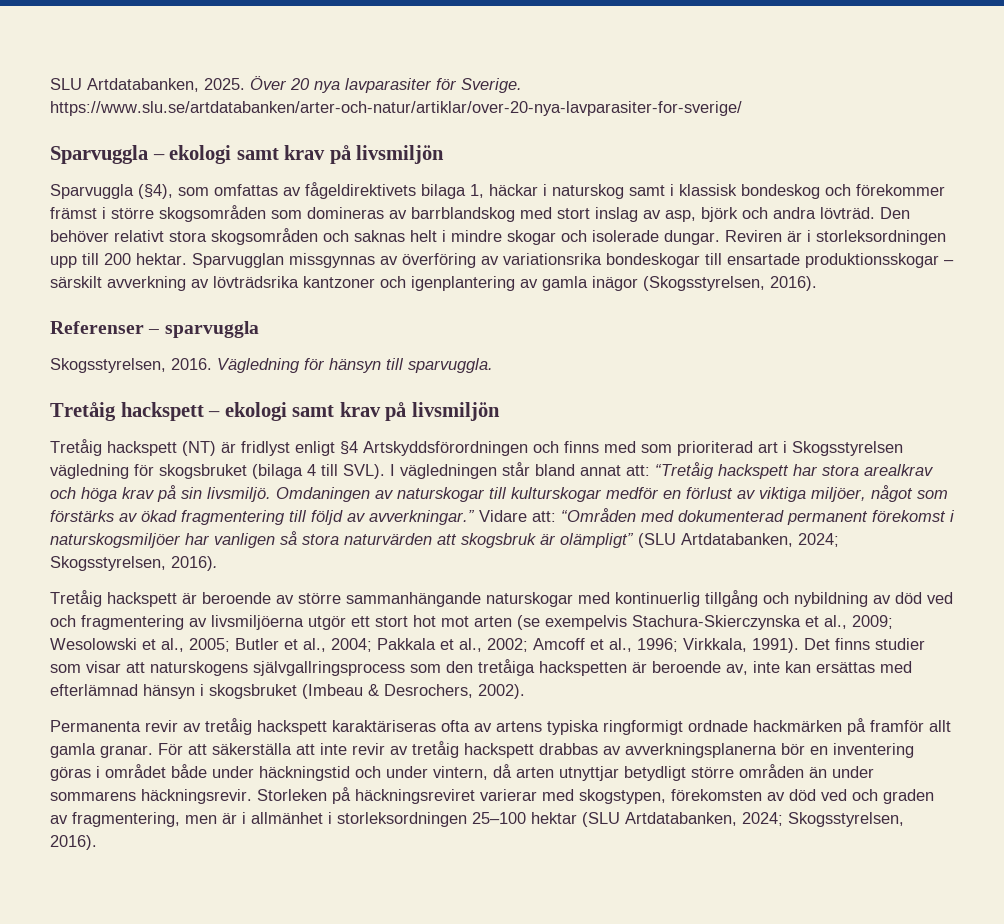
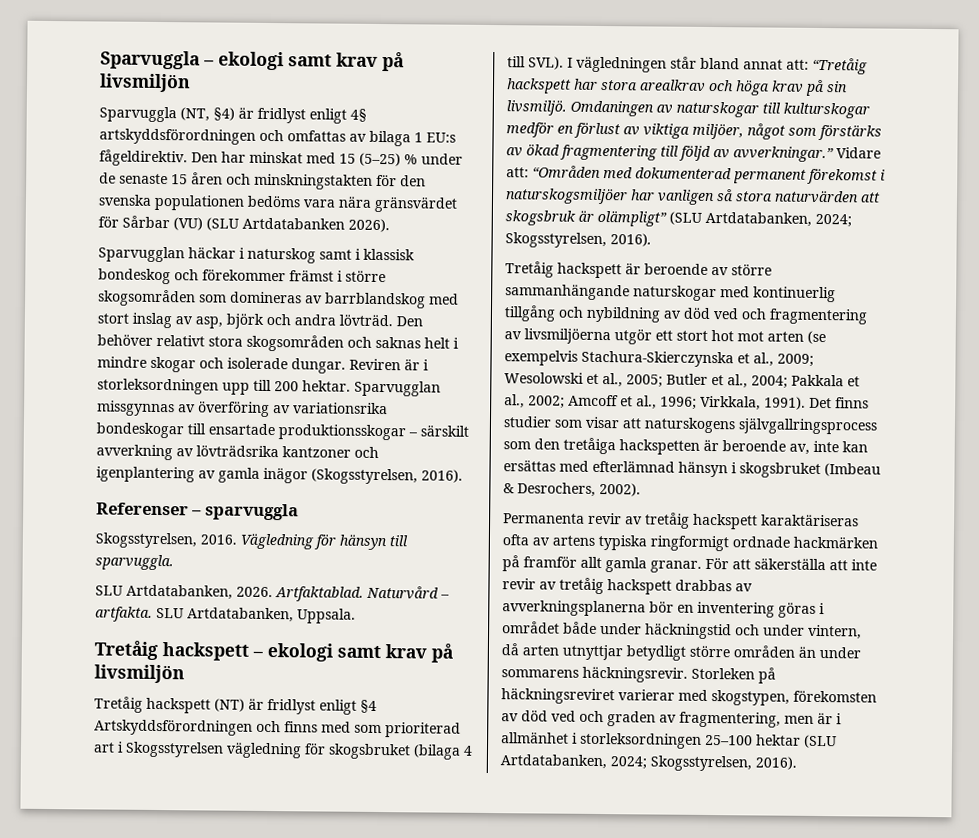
[50,76,522,93] [50,101,742,116] SLU Artdatabanken, 2025. Över 20 nya lavparasiter för Sverige. https://www.slu.se/artdatabanken/arter-och-natur/artiklar/over-20-nya-lavparasiter-for-sverige/ // -> (100, 60) none
[138,182,484,199] (§4), som omfattas av fågeldirektivets bilaga 1, -> [180,107,367,124] [99,128,456,147] [99,149,463,167] [99,172,426,190] [98,194,458,213] [98,215,390,233] [98,246,185,263] (NT, §4) är fridlyst enligt 4§ artskyddsförordningen och omfattas av bilaga 1 EU:s fågeldirektiv. Den har minskat med 15 (5–25) % under de senaste 15 åren och minskningstakten för den svenska populationen bedöms vara nära gränsvärdet för Sårbar (VU) (SLU Artdatabanken 2026). // Sparvugglan
(493, 365) none -> [95,584,450,602] [95,606,356,624] // SLU Artdatabanken, 2026. Artfaktablad. Naturvård – artfakta. SLU Artdatabanken, Uppsala.

